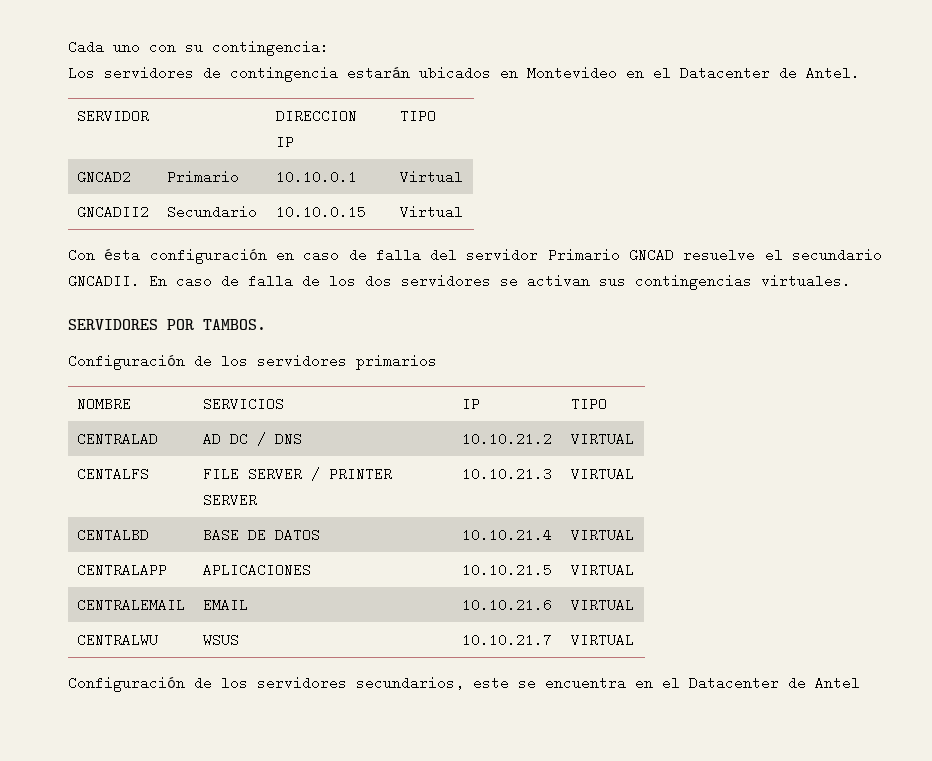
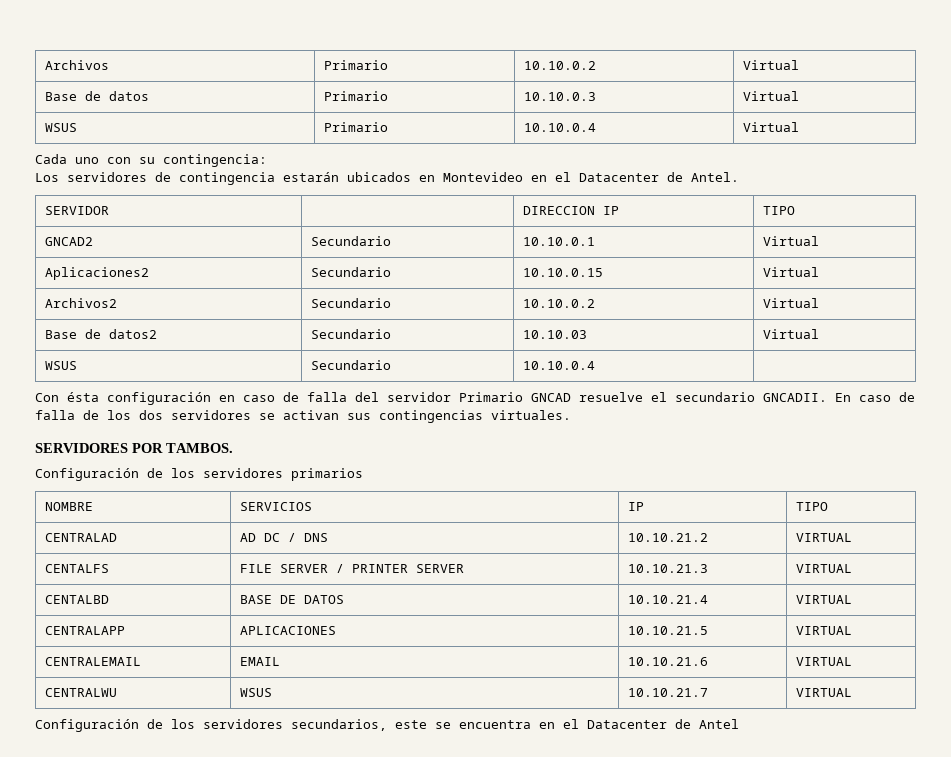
(68, 47) none -> [44,60,109,70] [323,60,388,70] [523,61,596,70] [742,60,799,70] [44,91,149,101] [323,91,388,101] [523,92,596,101] [742,91,799,101] [44,123,77,132] [323,122,388,132] [523,123,596,132] [742,122,799,132] Archivos | Primario | 10.10.0.2 | Virtual // Base de datos | Primario | 10.10.0.3 | Virtual // WSUS | Primario | 10.10.0.4 | Virtual //
[166,170,239,184] Primario -> [310,236,391,246] Secundario
[76,205,149,219] GNCADII2 -> [44,267,149,280] Aplicaciones2
(463, 212) none -> [44,298,117,308] [310,298,391,308] [522,299,595,308] [762,298,819,308] [44,329,157,339] [310,329,391,339] [522,330,587,339] [762,329,819,339] [44,361,77,370] [310,360,391,370] [522,361,595,370] // Archivos2 | Secundario | 10.10.0.2 | Virtual // Base de datos2 | Secundario | 10.10.03 | Virtual // WSUS | Secundario | 10.10.0.4 |

